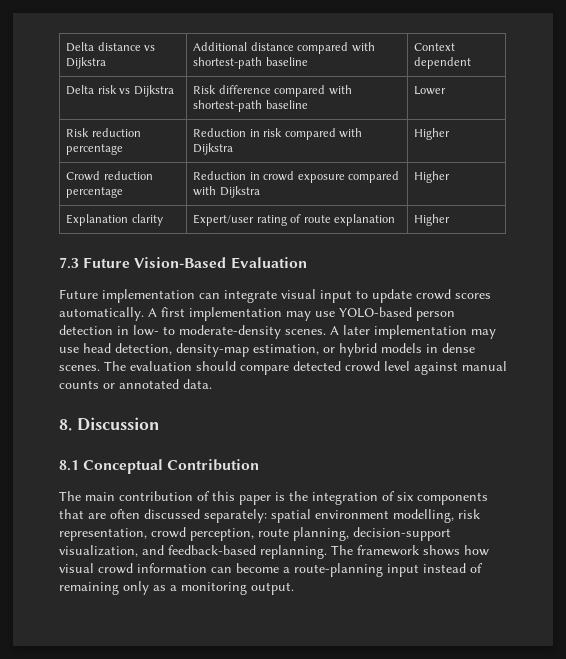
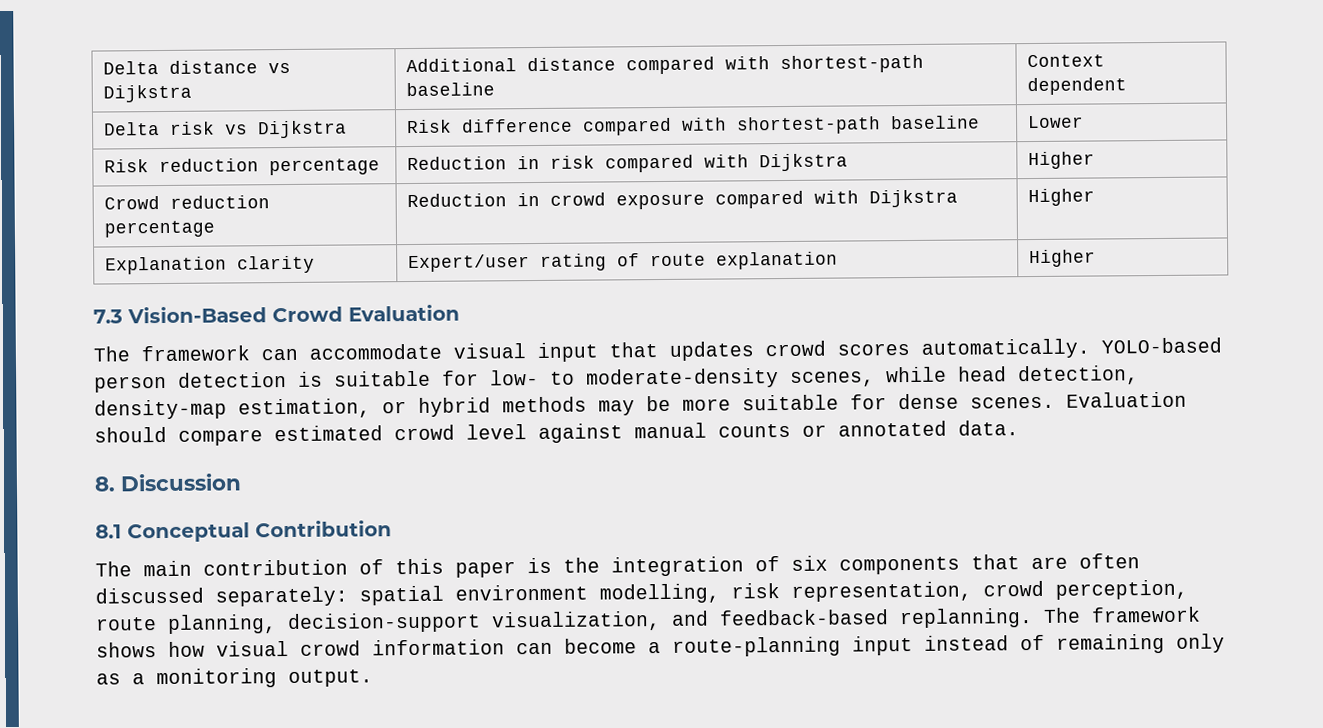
[83,257,227,268] Future Vision-Based -> [127,306,343,324] Vision-Based Crowd
[59,289,491,303] [59,307,455,321] [59,325,496,339] [59,347,79,353] Future implementation can integrate visual input to update crowd scores automatically. A first implementation may use YOLO-based person detection in low- to moderate-density scenes. A later implementation may use -> [93,337,1222,362] [94,366,947,393] The framework can accommodate visual input that updates crowd scores automatically. YOLO-based person detection is suitable for low- to moderate-density scenes, while
[381,343,475,353] [59,361,192,371] models in dense scenes. The evaluation -> [502,391,1187,416] methods may be more suitable for dense scenes. Evaluation
[293,361,341,371] detected -> [274,425,383,442] estimated

